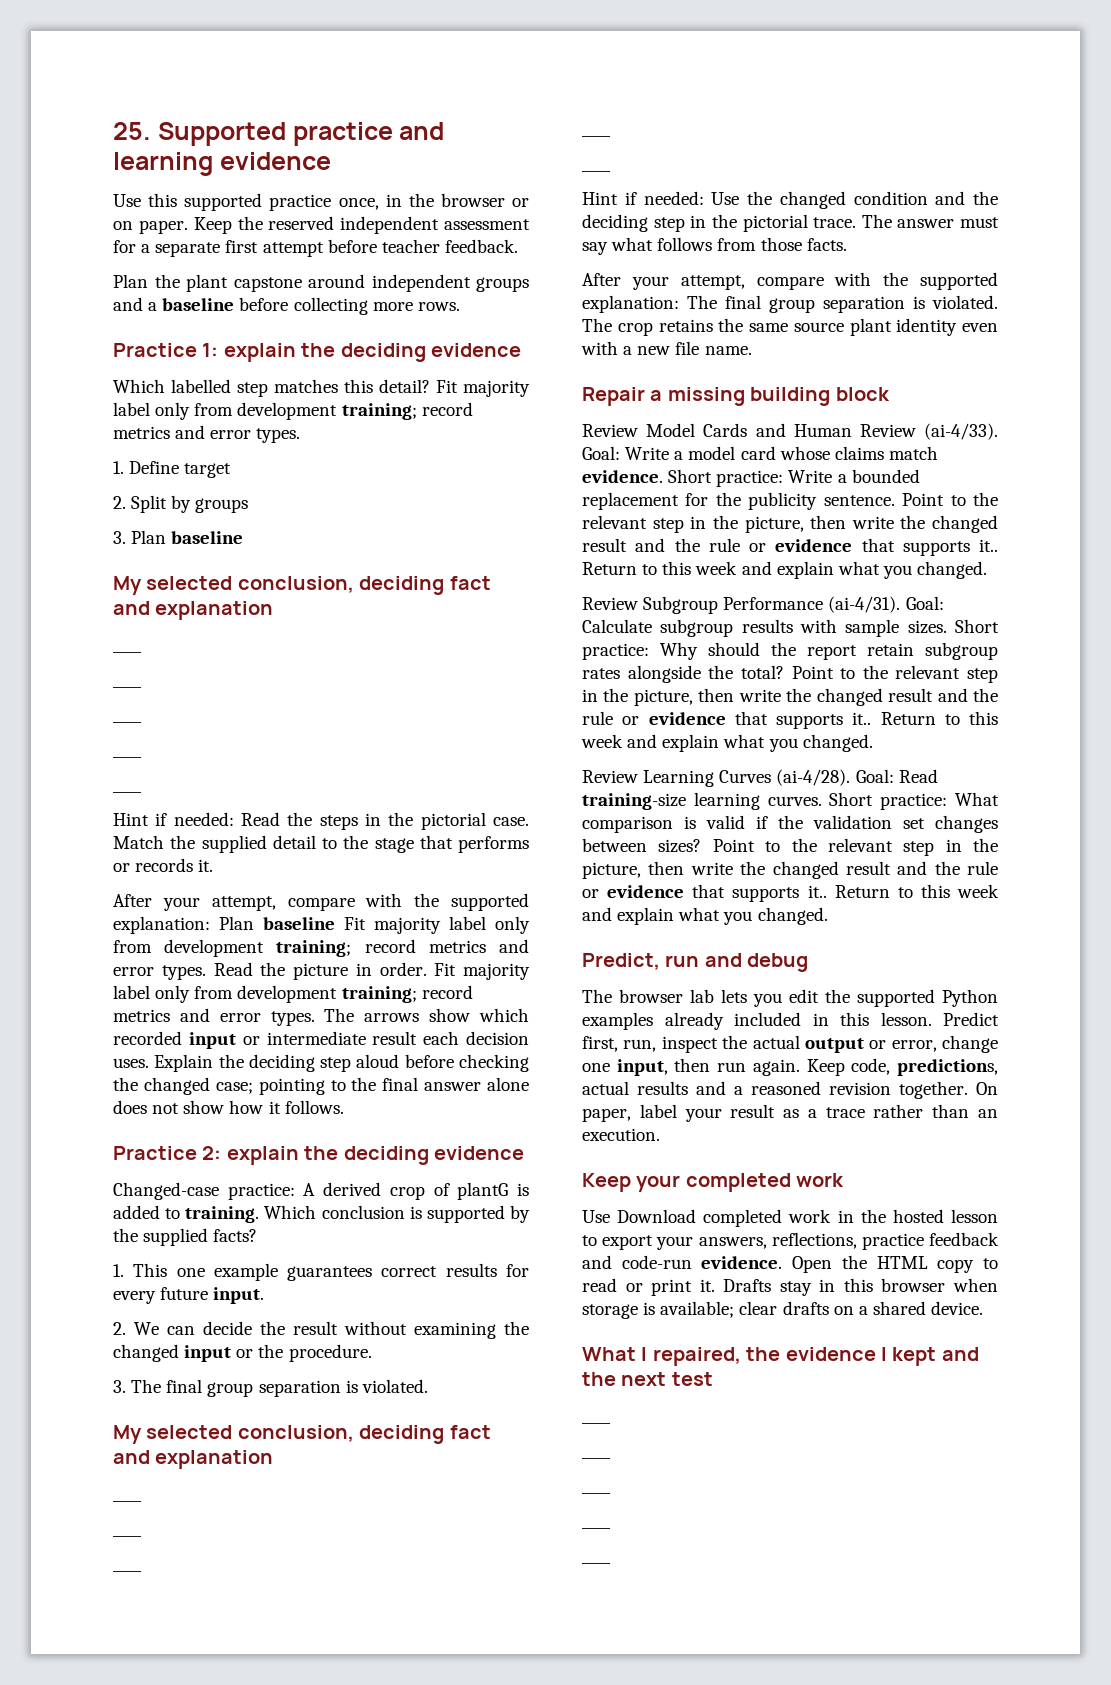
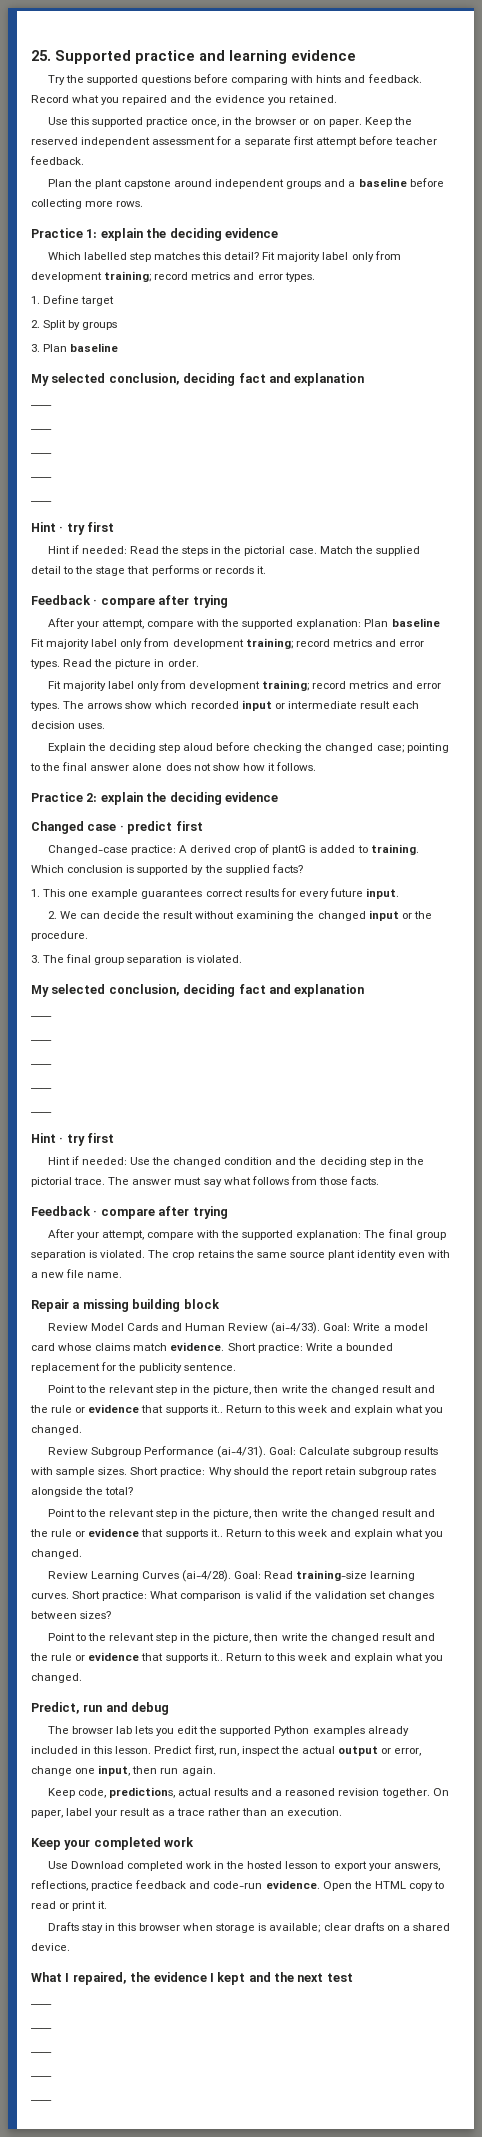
(331, 161) none -> [47,74,422,85] [31,95,337,105] // Try the supported questions before comparing with hints and feedback. Record what you repaired and the evidence you retained.
(142, 792) none -> [31,522,115,535] // Hint · try first
(214, 865) none -> [31,595,228,608] // Feedback · compare after trying
(427, 969) none -> (199, 663) //
(149, 1063) none -> (106, 726) //
(524, 1153) none -> [31,821,203,834] // Changed case · predict first
(611, 171) none -> [31,1133,115,1146] // Hint · try first
(847, 244) none -> [31,1206,228,1219] // Feedback · compare after trying
(895, 500) none -> (237, 1367) //
(784, 672) none -> (134, 1491) //
(702, 846) none -> (112, 1615) //
(800, 1067) none -> (216, 1771) //
(715, 1285) none -> (108, 1905) //

